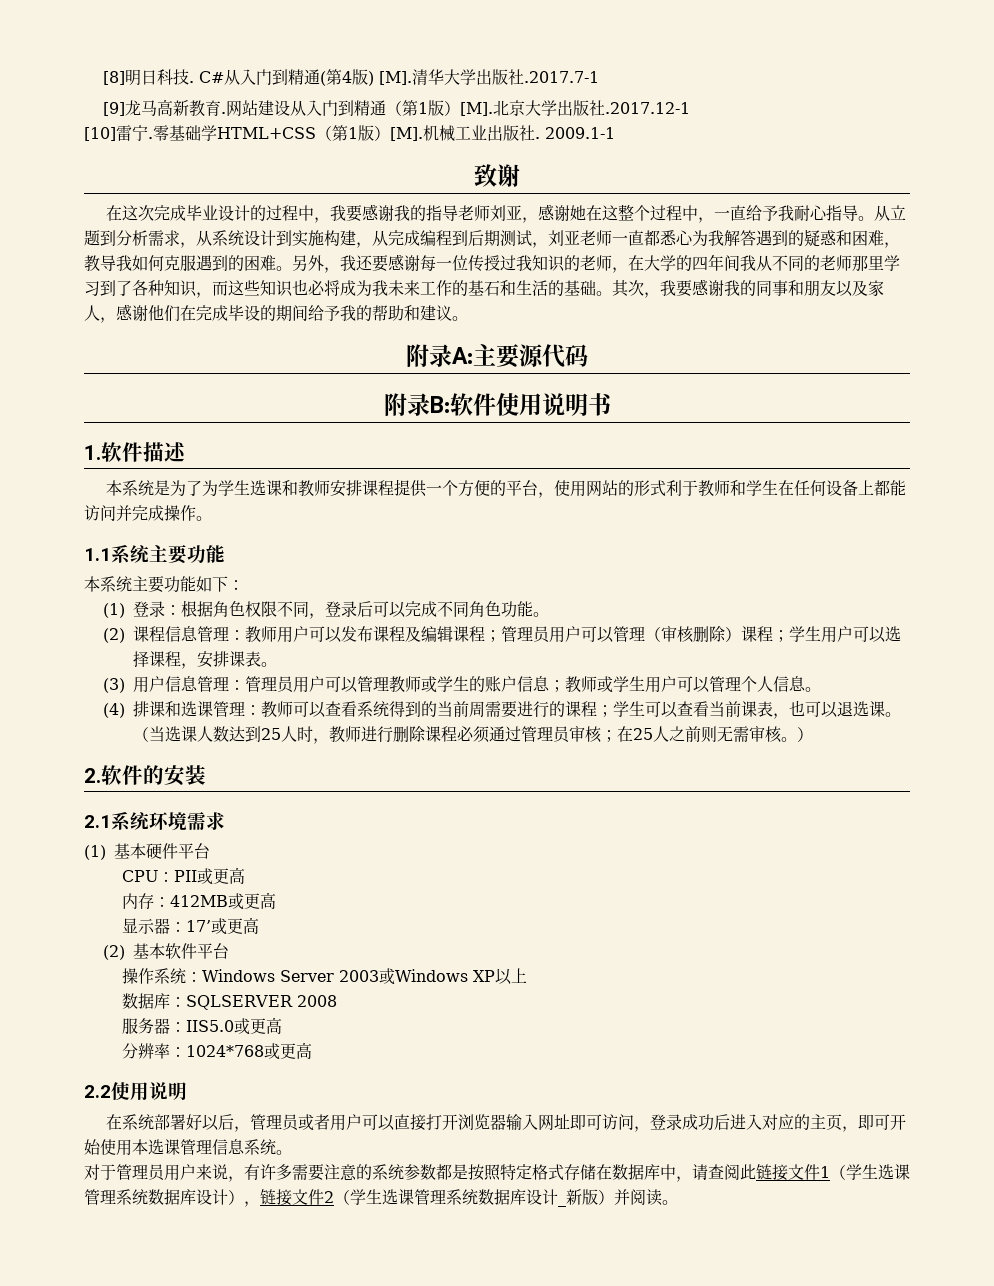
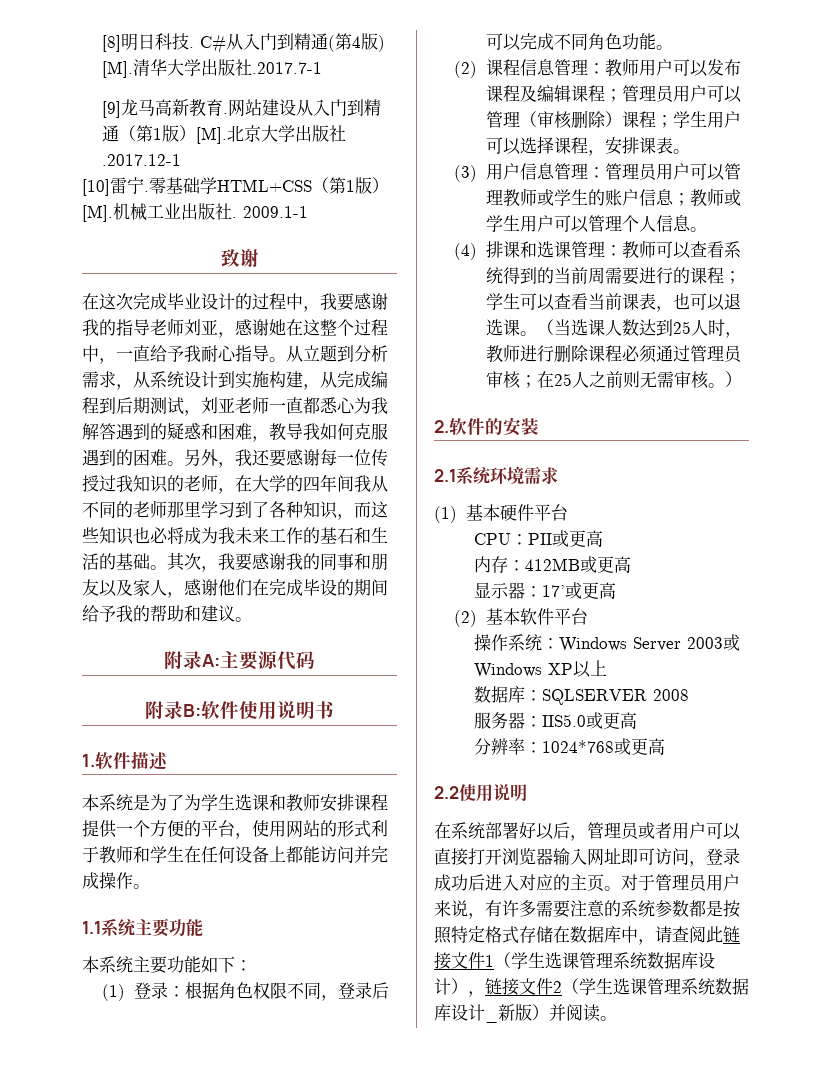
[842,1114,907,1132] [84,1139,292,1156] ，即可开始使用本选课管理信息系统。 // -> [604,886,621,891] 。

